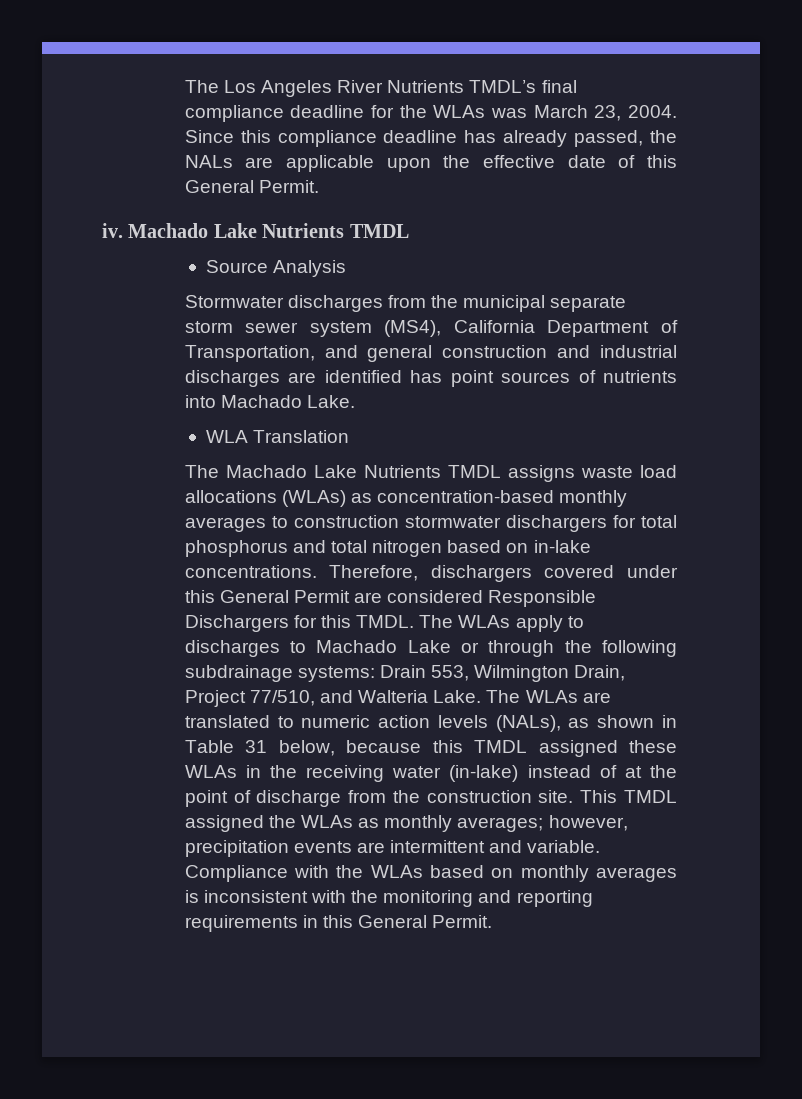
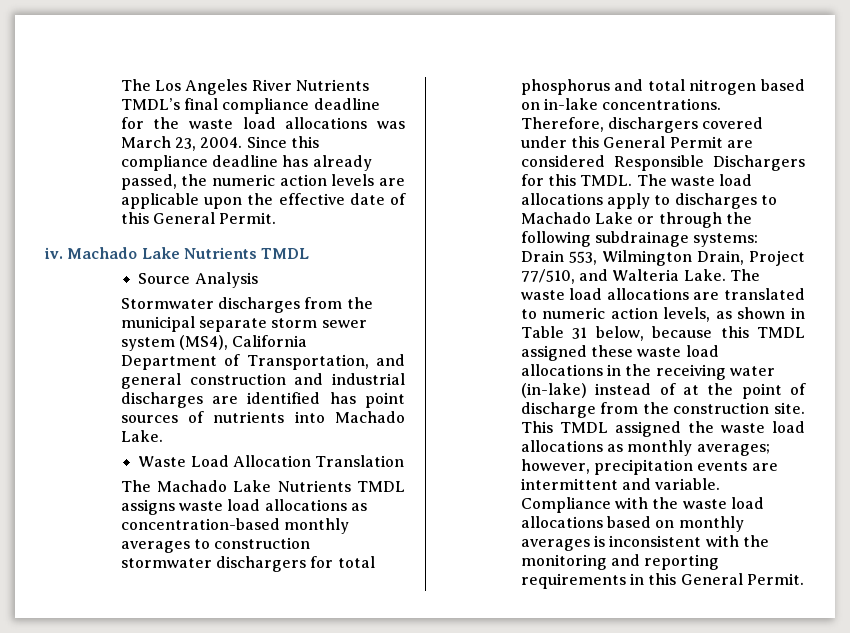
[433,105,486,118] WLAs -> [189,117,368,129] waste load allocations
[184,155,233,168] NALs -> [212,174,375,186] numeric action levels
[205,430,248,443] WLA -> [138,455,312,467] Waste Load Allocation
[281,490,346,507] (WLAs) -> (347, 505) none
[458,615,511,628] WLAs -> [671,174,753,186] [520,193,603,205] waste load allocations
[525,690,578,703] WLAs -> [520,288,689,300] waste load allocations
[437,715,561,732] levels (NALs), -> [663,307,711,322] levels,
[184,765,237,778] WLAs -> [637,345,719,357] [520,364,603,376] waste load allocations
[301,815,354,828] WLAs -> [720,421,805,433] [520,440,603,452] waste load allocations
[370,865,423,878] WLAs -> [682,497,765,509] [520,516,603,528] waste load allocations

